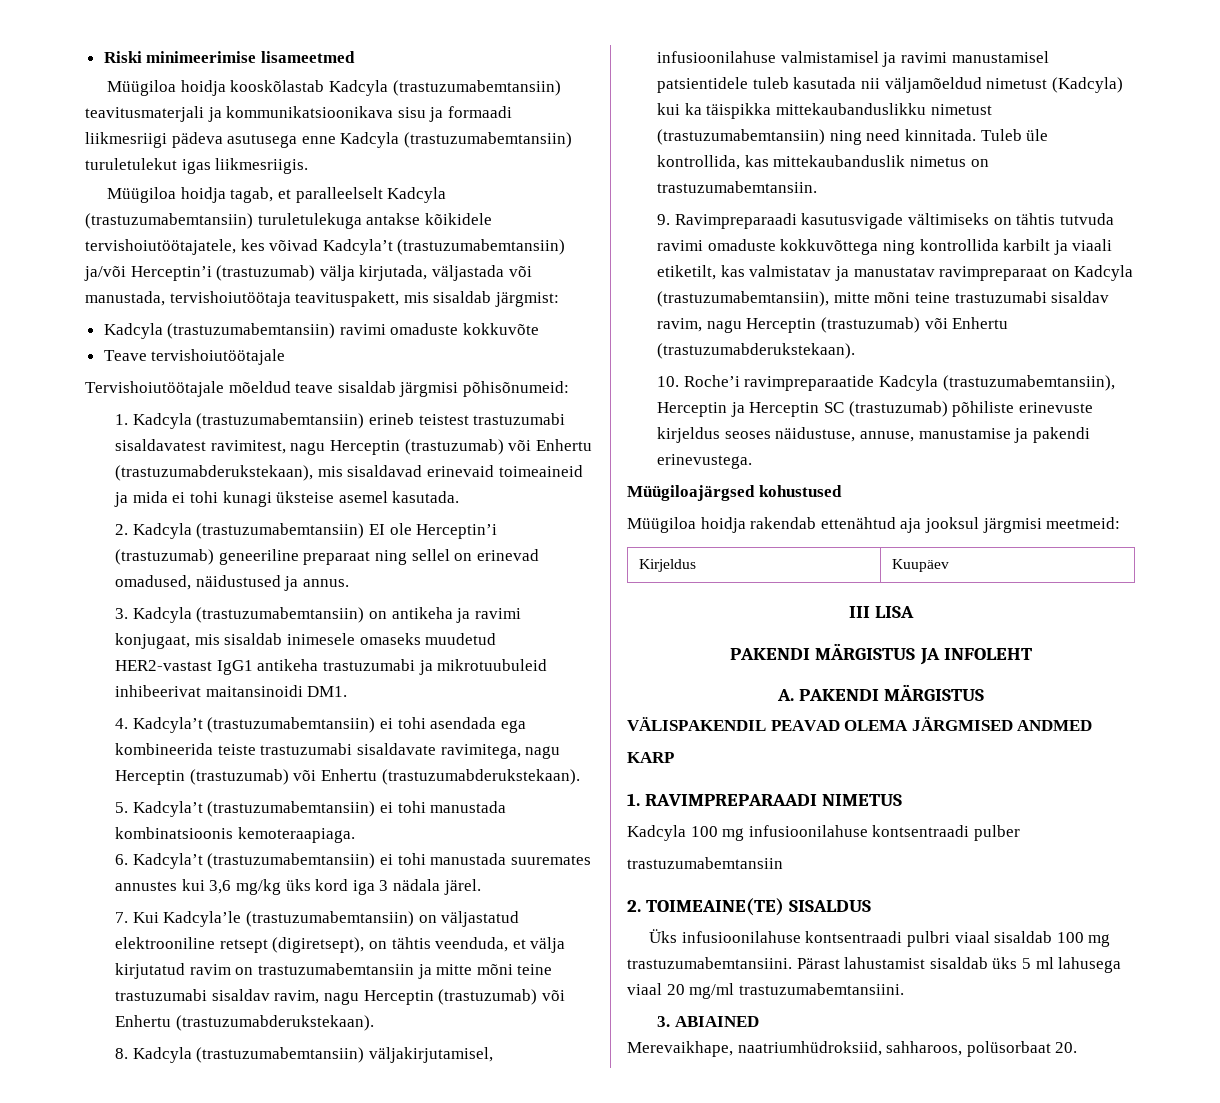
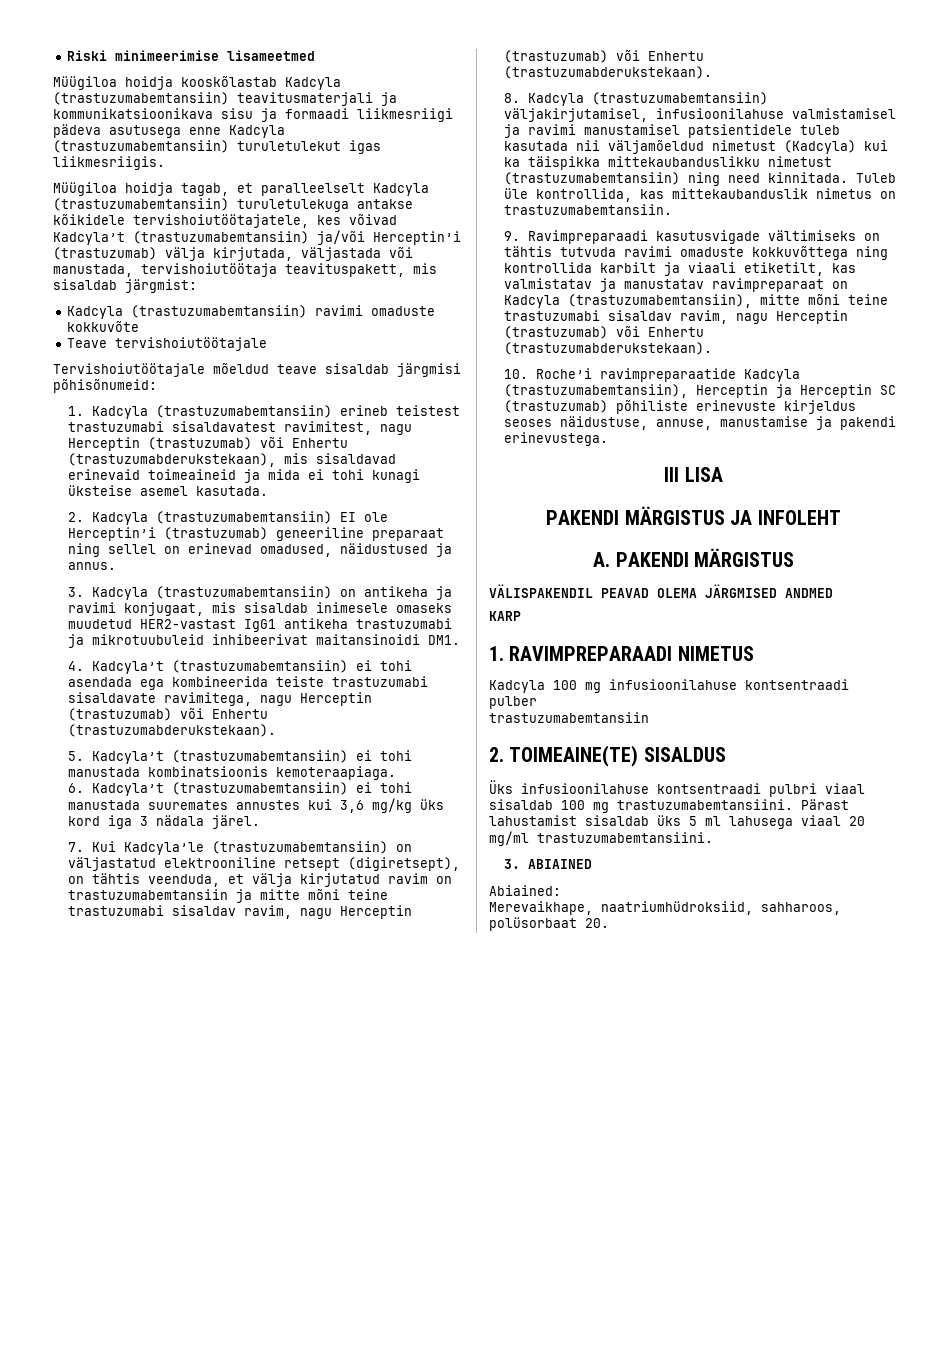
[627,485,842,501] [627,517,1121,533] [639,559,697,572] [892,559,950,572] // Müügiloajärgsed kohustused // Müügiloa hoidja rakendab ettenähtud aja jooksul järgmisi meetmeid: // Kirjeldus | Kuupäev -> (608, 439) none
(759, 1021) none -> [489,885,561,896] // Abiained:

